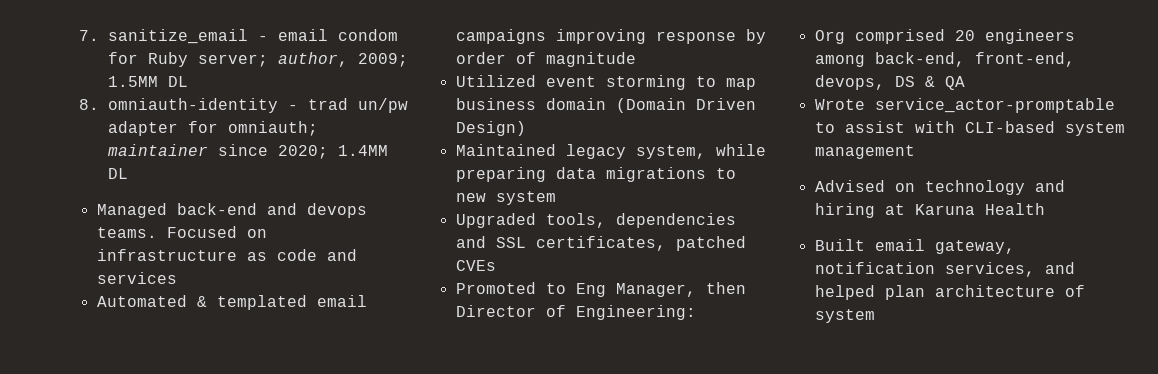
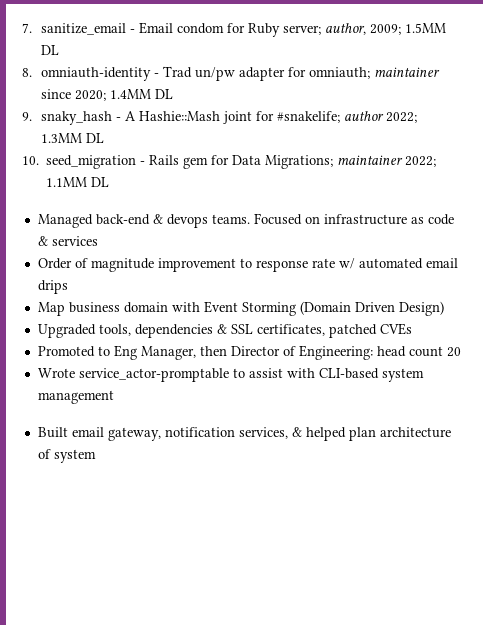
[277,29,328,41] email -> [139,22,174,34] Email
[307,98,348,110] trad -> [163,66,193,78] Trad
(128, 173) none -> [22,111,418,125] [41,133,105,143] [22,155,437,169] [46,177,110,187] // 9. snaky_hash - A Hashie::Mash joint for #snakelife; author 2022; 1.3MM DL // 10. seed_migration - Rails gem for Data Migrations; maintainer 2022; 1.1MM DL
[266,203,297,215] and -> [152,214,163,224] &
[326,249,357,261] and -> [37,236,48,246] &
[96,295,367,310] [455,29,766,44] [455,52,636,67] [455,75,756,90] [455,98,756,113] [455,121,526,136] [455,144,766,159] [455,167,736,182] [455,191,556,205] Automated & templated email campaigns improving response by order of magnitude // Utilized event storming to map business domain (Domain Driven Design) // Maintained legacy system, while preparing data migrations to new system -> [37,258,458,272] [37,280,68,294] [37,301,444,316] Order of magnitude improvement to response rate w/ automated email drips // Map business domain with Event Storming (Domain Driven Design)
[455,236,486,248] and -> [216,324,227,334] &
[814,29,945,44] // Org comprised -> [376,346,443,357] head count
[984,29,1075,44] [814,52,1075,67] [814,75,965,90] engineers among back-end, front-end, devops, DS & QA -> (461, 352) none
[814,180,1065,195] [814,203,1045,218] // Advised on technology and hiring at Karuna Health -> (114, 397) none
[1044,262,1075,274] and -> [291,427,302,437] &

